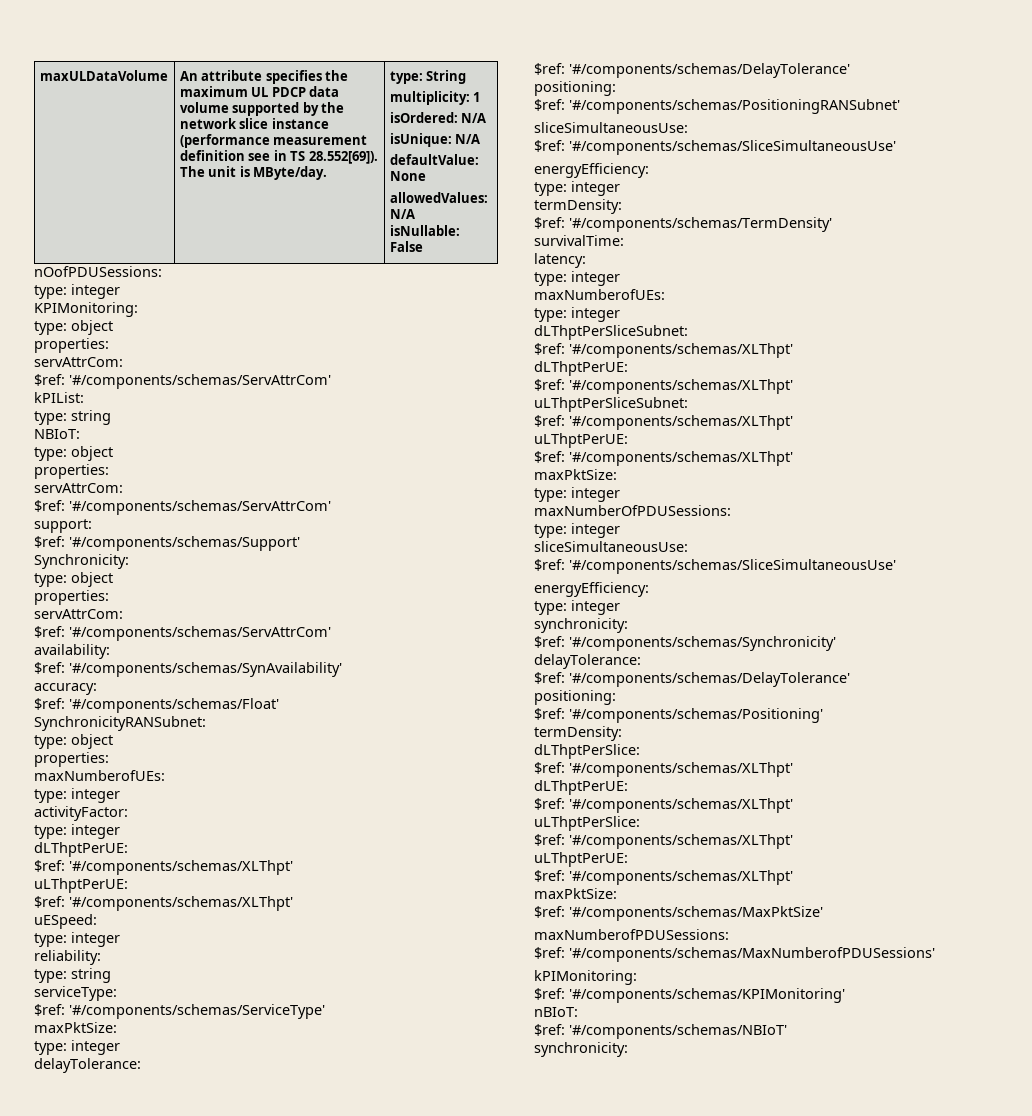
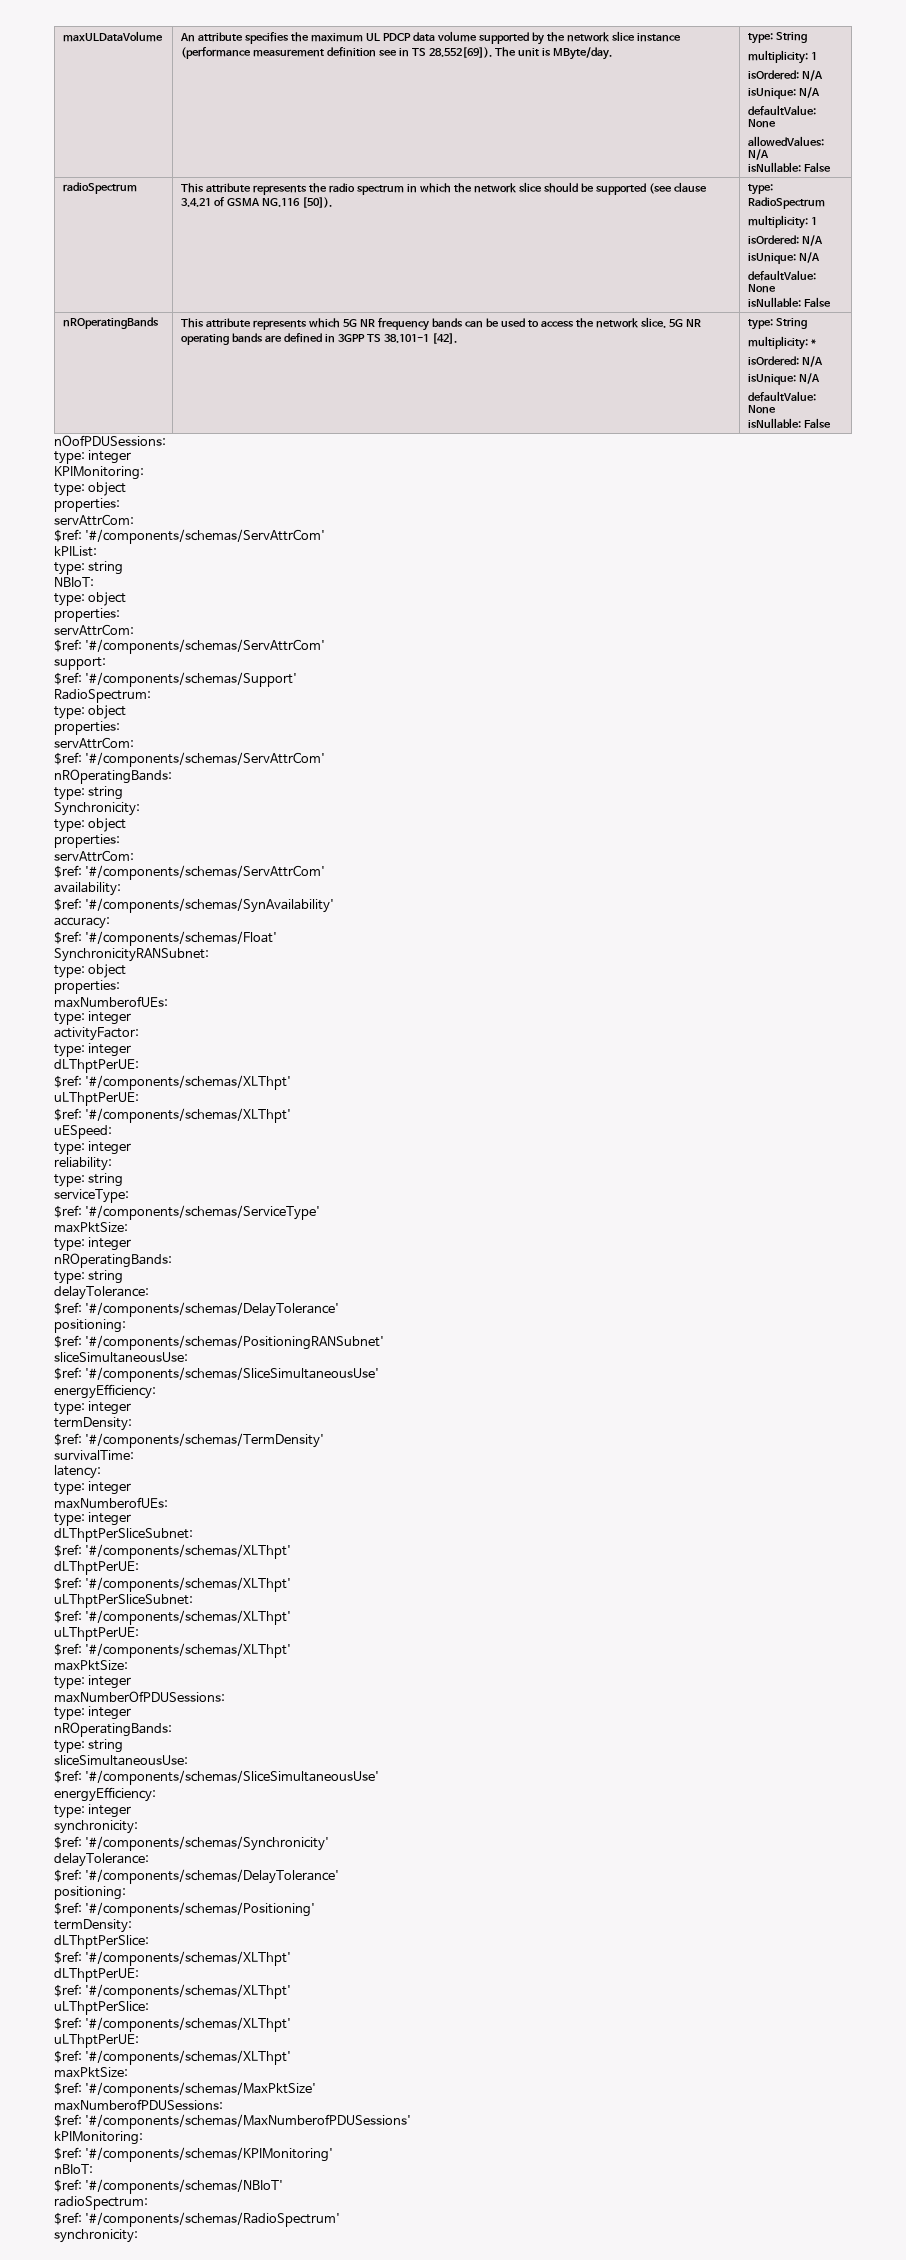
(423, 246) none -> [63,182,138,194] [181,182,707,195] [181,197,333,208] [748,184,774,195] [748,197,826,209] [748,215,818,229] [748,235,824,246] [748,252,821,264] [748,270,817,281] [748,284,777,293] [748,297,832,307] [63,317,160,329] [181,317,701,331] [181,333,457,345] [748,318,808,330] [748,336,817,350] [748,356,824,367] [748,373,821,385] [748,391,817,402] [748,405,777,414] [748,418,832,428] // radioSpectrum | This attribute represents the radio spectrum in which the network slice should be supported (see clause 3.4.21 of GSMA NG.116 [50]). | type: RadioSpectrum // multiplicity: 1 // isOrdered: N/A // isUnique: N/A // defaultValue: None // isNullable: False // nROperatingBands | This attribute represents which 5G NR frequency bands can be used to access the network slice. 5G NR operating bands are defined in 3GPP TS 38.101-1 [42]. | type: String // multiplicity: * // isOrdered: N/A // isUnique: N/A // defaultValue: None // isNullable: False
(300, 543) none -> [54,689,151,703] [54,705,127,719] [54,721,120,735] [54,737,134,749] [54,752,326,767] [54,769,172,784] [54,786,124,800] // RadioSpectrum: // type: object // properties: // servAttrCom: // $ref: '#/components/schemas/ServAttrCom' // nROperatingBands: // type: string
(120, 1047) none -> [54,1253,172,1268] [54,1270,124,1284] // nROperatingBands: // type: string
(620, 530) none -> [54,1722,172,1737] [54,1739,124,1753] // nROperatingBands: // type: string
(787, 1031) none -> [54,2196,148,2210] [54,2212,341,2227] // radioSpectrum: // $ref: '#/components/schemas/RadioSpectrum'

